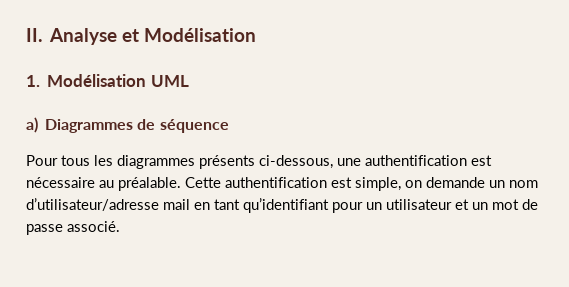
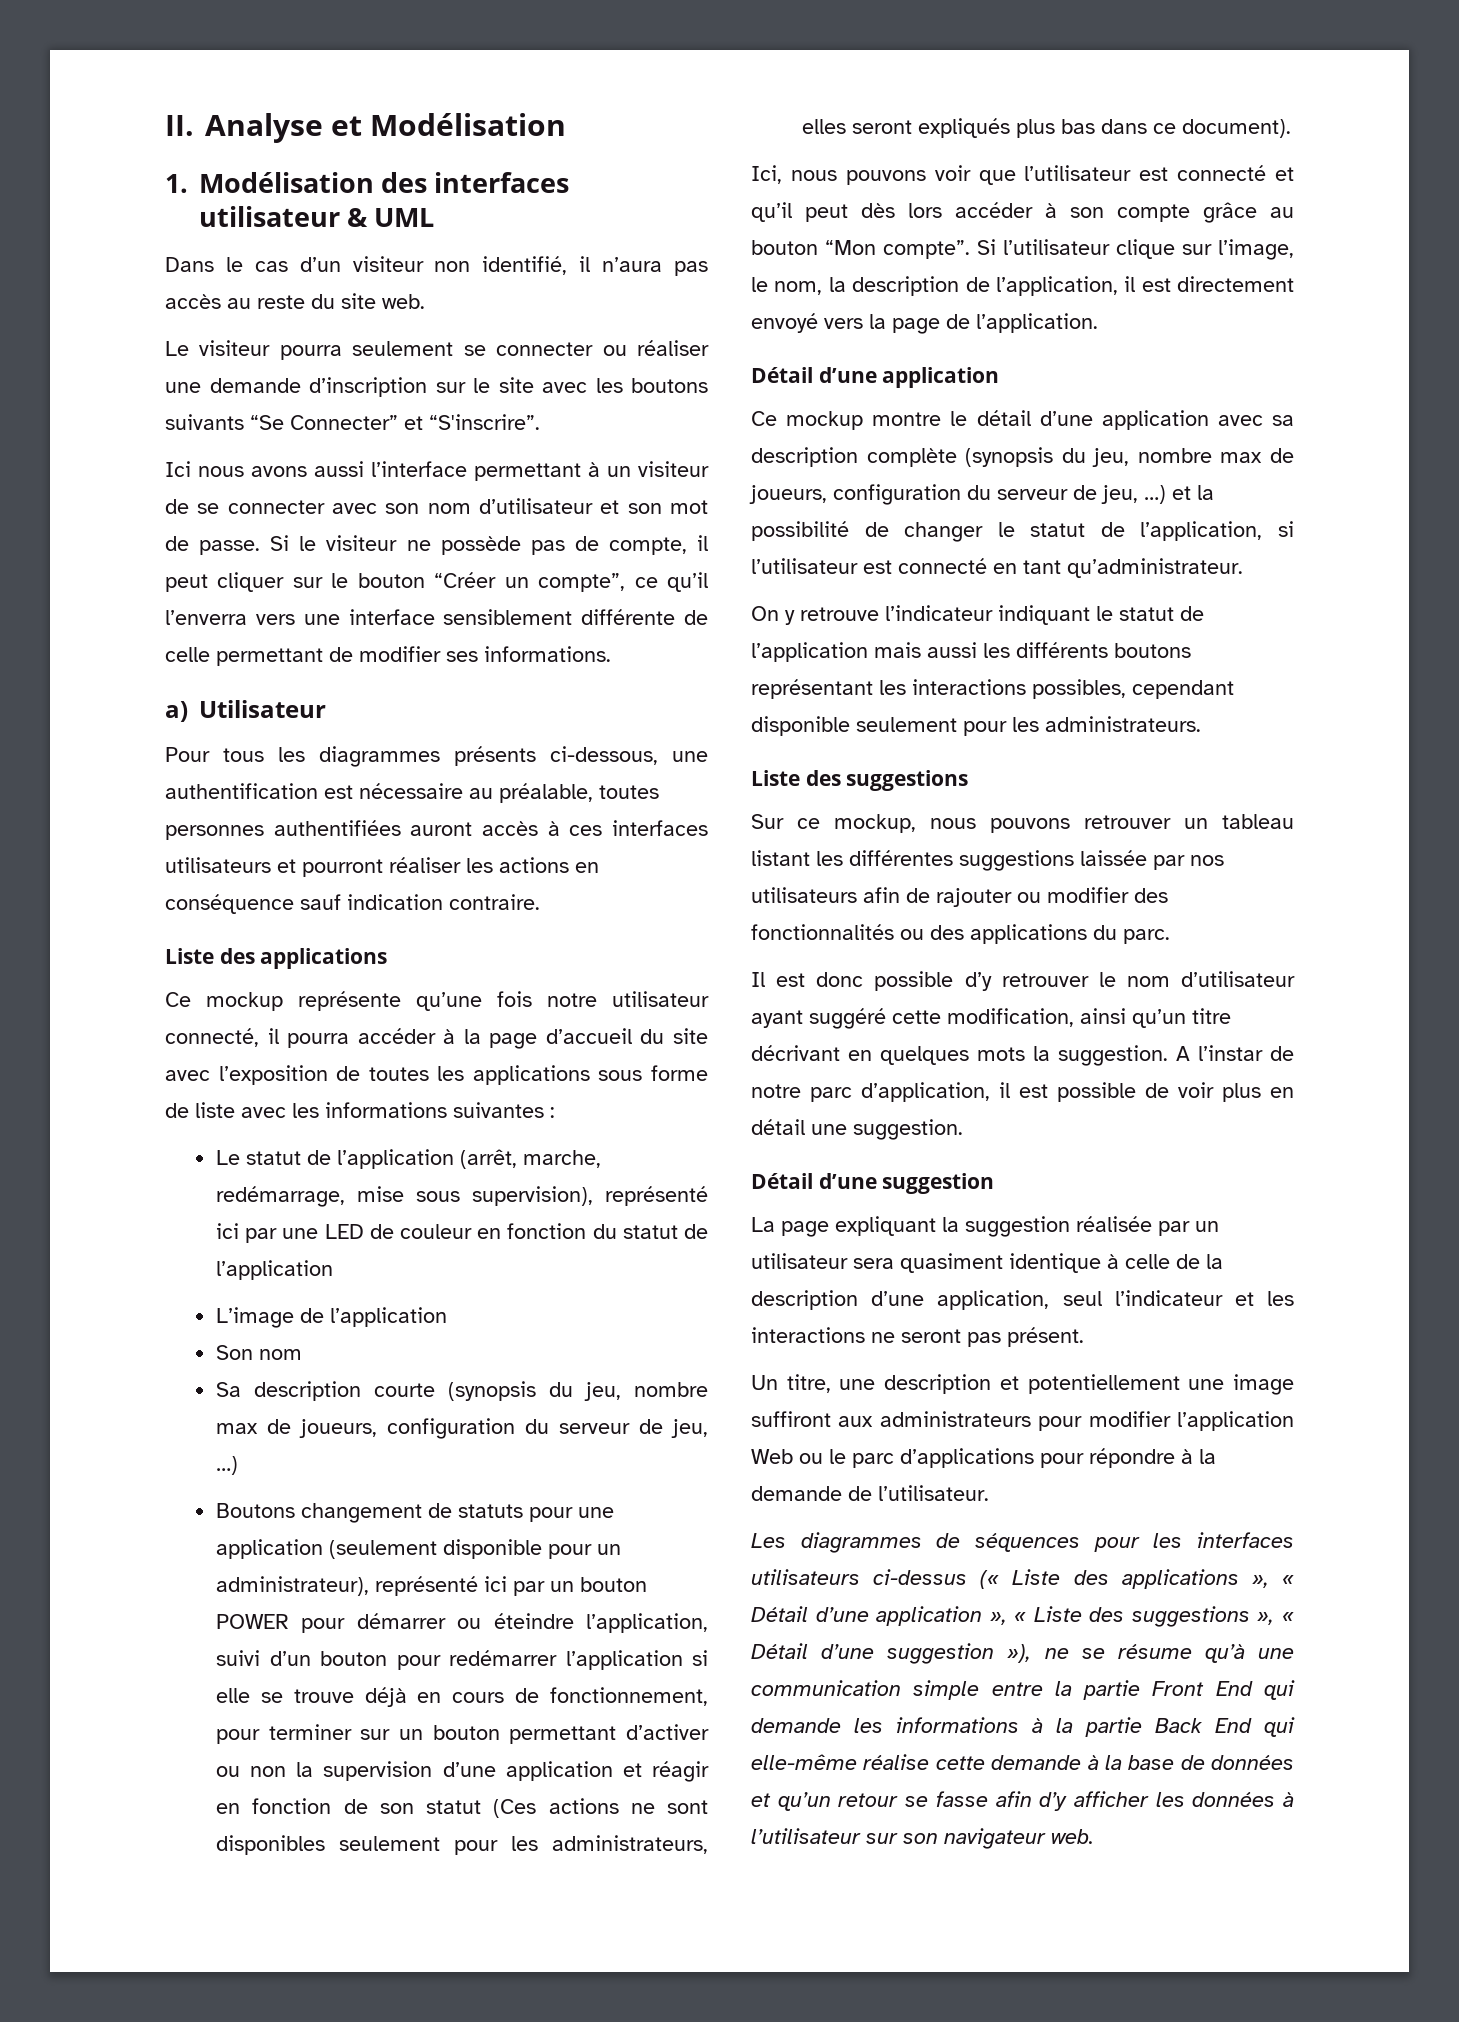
[150,75,189,87] [26,117,229,133] UML // a) Diagrammes de séquence -> [381,172,570,193] [199,206,435,227] [165,256,709,276] [165,293,425,309] [165,340,709,360] [165,377,708,397] [165,414,540,430] [165,461,709,481] [165,498,708,514] [165,535,709,555] [165,572,709,592] [165,609,708,625] [165,646,611,666] [165,700,326,722] des interfaces utilisateur & UML // Dans le cas d’un visiteur non identifié, il n’aura pas accès au reste du site web. // Le visiteur pourra seulement se connecter ou réaliser une demande d’inscription sur le site avec les boutons suivants “Se Connecter” et “S'inscrire”. // Ici nous avons aussi l’interface permettant à un visiteur de se connecter avec son nom d’utilisateur et son mot de passe. Si le visiteur ne possède pas de compte, il peut cliquer sur le bouton “Créer un compte”, ce qu’il l’enverra vers une interface sensiblement différente de celle permettant de modifier ses informations. // a) Utilisateur
[118,177,538,191] [26,198,538,213] [26,221,120,235] préalable. Cette authentification est simple, on demande un nom d’utilisateur/adresse mail en tant qu’identifiant pour un utilisateur et un mot de passe associé. -> [499,783,659,803] [165,820,709,840] [165,857,599,877] [165,894,540,914] [165,948,388,969] [165,991,709,1011] [165,1028,708,1049] [165,1065,708,1085] [165,1102,555,1118] [216,1149,602,1169] [216,1186,708,1207] [216,1223,708,1243] [216,1260,334,1280] [216,1307,448,1328] [216,1345,303,1360] [216,1381,708,1401] [216,1418,708,1439] [216,1456,239,1475] [216,1503,615,1523] [216,1539,622,1559] [216,1576,648,1596] [216,1613,708,1633] [216,1650,708,1670] [216,1687,708,1707] [216,1724,709,1744] [216,1761,710,1782] [216,1798,708,1818] [216,1835,708,1855] [802,118,1292,138] [751,165,1294,185] [751,202,1294,223] [751,239,1294,260] [751,276,1294,296] [751,313,1098,334] [751,367,1000,388] [751,410,1294,430] [751,447,1294,467] [749,484,1214,505] [751,521,1294,542] [751,558,1243,578] [751,605,1204,625] [751,642,1191,662] [751,679,1234,699] [751,716,1201,736] [751,770,969,791] [751,814,1294,833] [751,850,1224,871] [751,887,1168,907] [751,924,1170,944] [751,971,1295,991] [751,1008,1231,1029] [751,1045,1294,1066] [751,1082,1294,1102] [751,1119,963,1140] [751,1173,995,1194] [751,1216,1219,1237] [751,1253,1223,1273] [751,1290,1294,1310] [751,1327,1084,1347] [751,1374,1294,1395] [751,1411,1294,1431] [751,1448,1216,1468] [751,1485,989,1501] [751,1532,1294,1553] [751,1569,1294,1589] [751,1606,1294,1627] [751,1643,1294,1664] [751,1680,1295,1700] [751,1717,1295,1737] [751,1754,1294,1770] [751,1791,1294,1811] [751,1828,1094,1849] préalable, toutes personnes authentifiées auront accès à ces interfaces utilisateurs et pourront réaliser les actions en conséquence sauf indication contraire. // Liste des applications // Ce mockup représente qu’une fois notre utilisateur connecté, il pourra accéder à la page d’accueil du site avec l’exposition de toutes les applications sous forme de liste avec les informations suivantes : // Le statut de l’application (arrêt, marche, redémarrage, mise sous supervision), représenté ici par une LED de couleur en fonction du statut de l’application // L’image de l’application // Son nom // Sa description courte (synopsis du jeu, nombre max de joueurs, configuration du serveur de jeu, …) // Boutons changement de statuts pour une application (seulement disponible pour un administrateur), représenté ici par un bouton POWER pour démarrer ou éteindre l’application, suivi d’un bouton pour redémarrer l’application si elle se trouve déjà en cours de fonctionnement, pour terminer sur un bouton permettant d’activer ou non la supervision d’une application et réagir en fonction de son statut (Ces actions ne sont disponibles seulement pour les administrateurs, elles seront expliqués plus bas dans ce document). // Ici, nous pouvons voir que l’utilisateur est connecté et qu’il peut dès lors accéder à son compte grâce au bouton “Mon compte”. Si l’utilisateur clique sur l’image, le nom, la description de l’application, il est directement envoyé vers la page de l’application. // Détail d’une application // Ce mockup montre le détail d’une application avec sa description complète (synopsis du jeu, nombre max de joueurs, configuration du serveur de jeu, …) et la possibilité de changer le statut de l’application, si l’utilisateur est connecté en tant qu’administrateur. // On y retrouve l’indicateur indiquant le statut de l’application mais aussi les différents boutons représentant les interactions possibles, cependant disponible seulement pour les administrateurs. // Liste des suggestions // Sur ce mockup, nous pouvons retrouver un tableau listant les différentes suggestions laissée par nos utilisateurs afin de rajouter ou modifier des fonctionnalités ou des applications du parc. // Il est donc possible d’y retrouver le nom d’utilisateur ayant suggéré cette modification, ainsi qu’un titre décrivant en quelques mots la suggestion. A l’instar de notre parc d’application, il est possible de voir plus en détail une suggestion. // Détail d’une suggestion // La page expliquant la suggestion réalisée par un utilisateur sera quasiment identique à celle de la description d’une application, seul l’indicateur et les interactions ne seront pas présent. // Un titre, une description et potentiellement une image suffiront aux administrateurs pour modifier l’application Web ou le parc d’applications pour répondre à la demande de l’utilisateur. // Les diagrammes de séquences pour les interfaces utilisateurs ci-dessus (« Liste des applications », « Détail d’une application », « Liste des suggestions », « Détail d’une suggestion »), ne se résume qu’à une communication simple entre la partie Front End qui demande les informations à la partie Back End qui elle-même réalise cette demande à la base de données et qu’un retour se fasse afin d’y afficher les données à l’utilisateur sur son navigateur web.

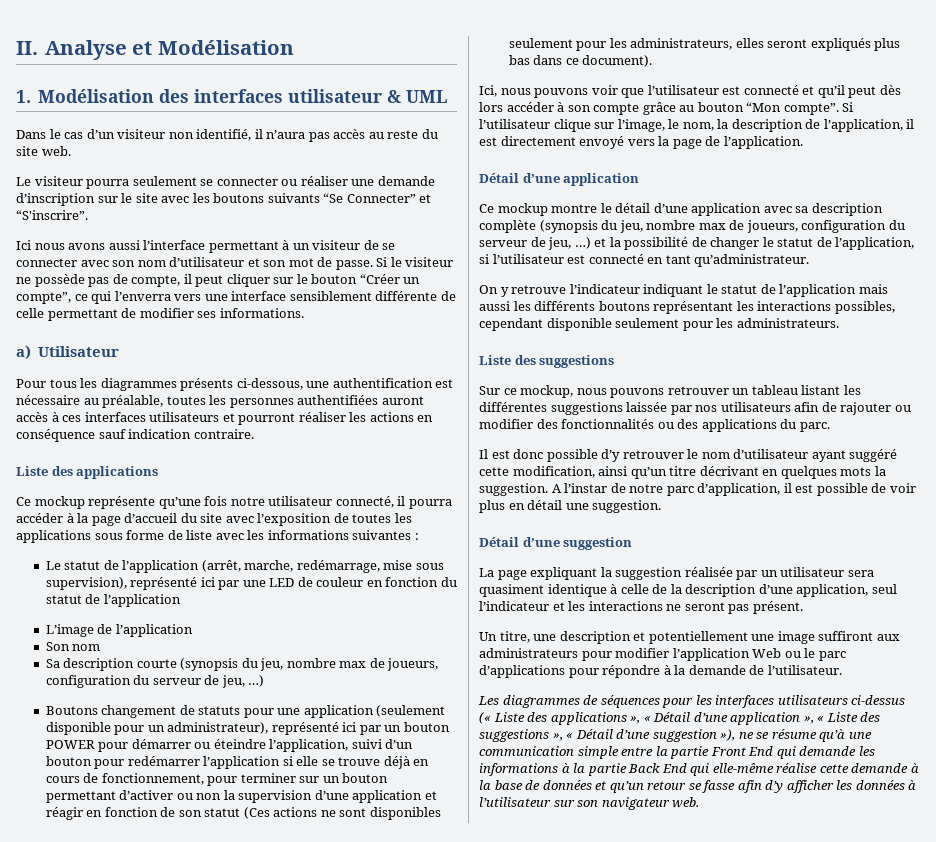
[667,572,709,592] qu’il -> [91,291,112,304] qui
(659, 792) none -> [209,395,227,405] les

